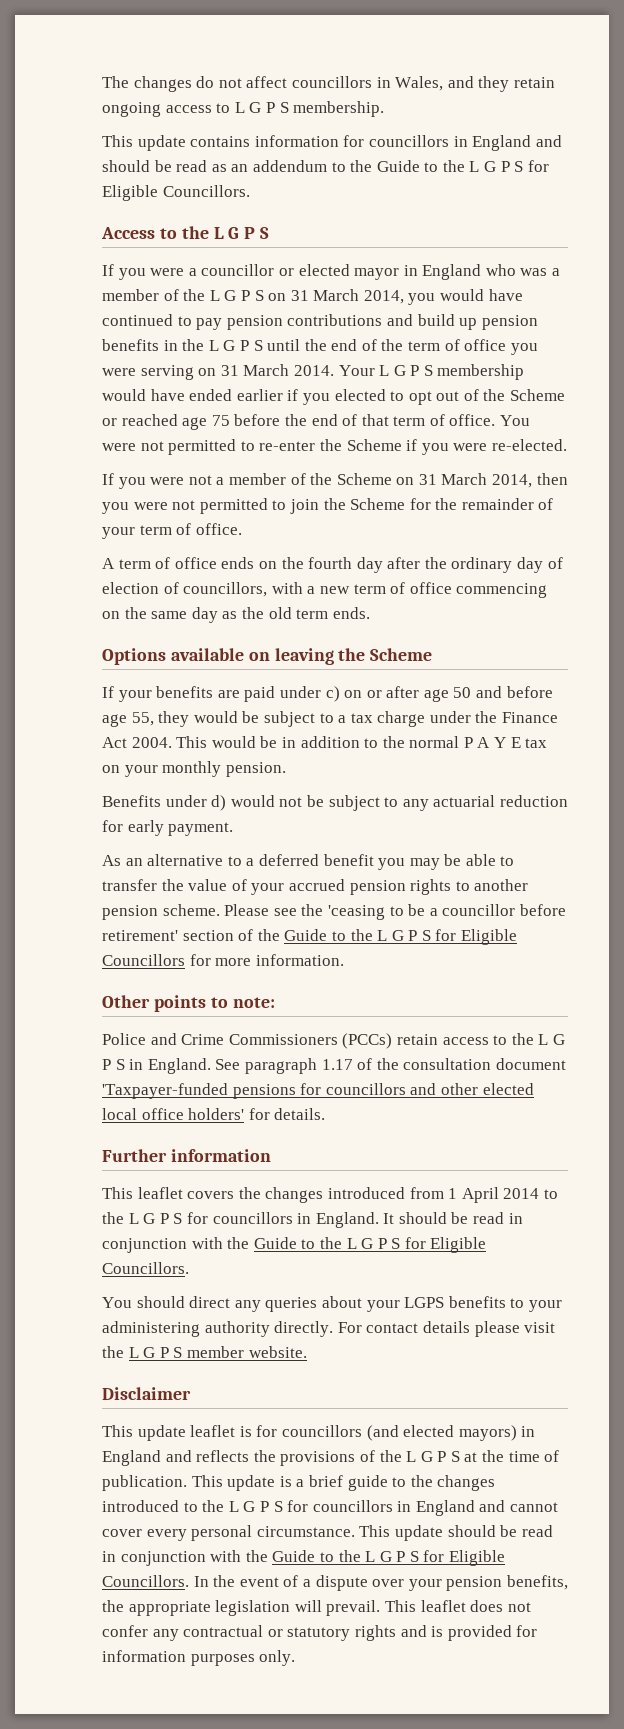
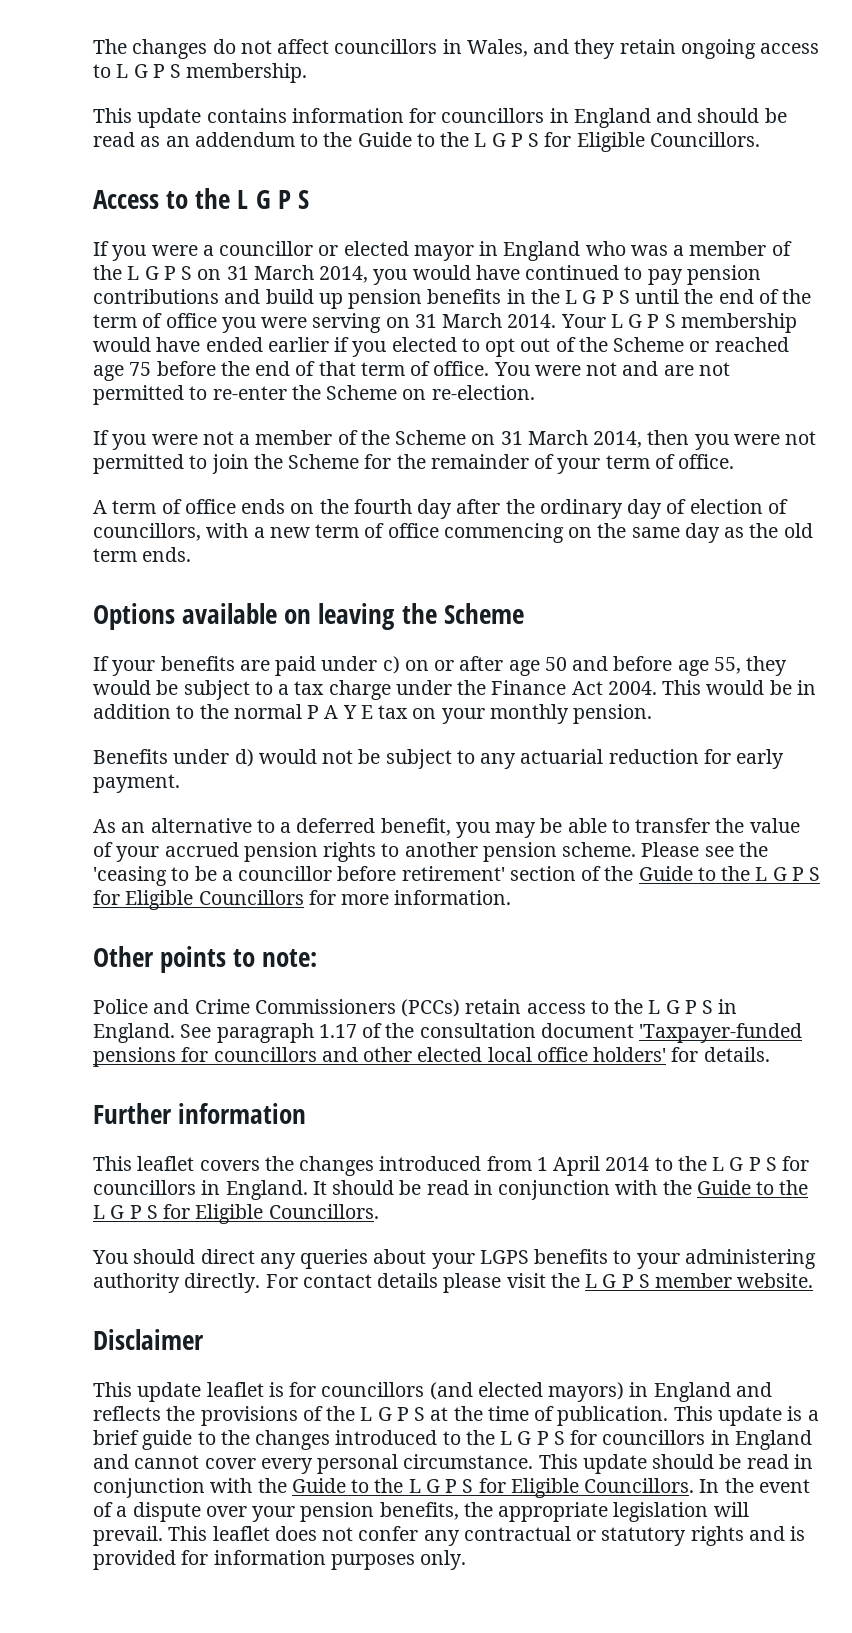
(164, 446) none -> [622,361,730,376] and are not
[406,439,567,455] if you were re-elected. -> [402,385,535,400] on re-election.
[323,854,374,866] benefit -> [380,818,451,836] benefit,

